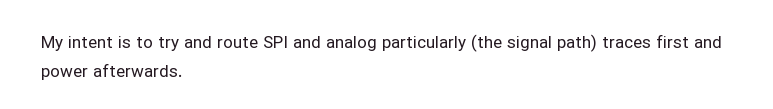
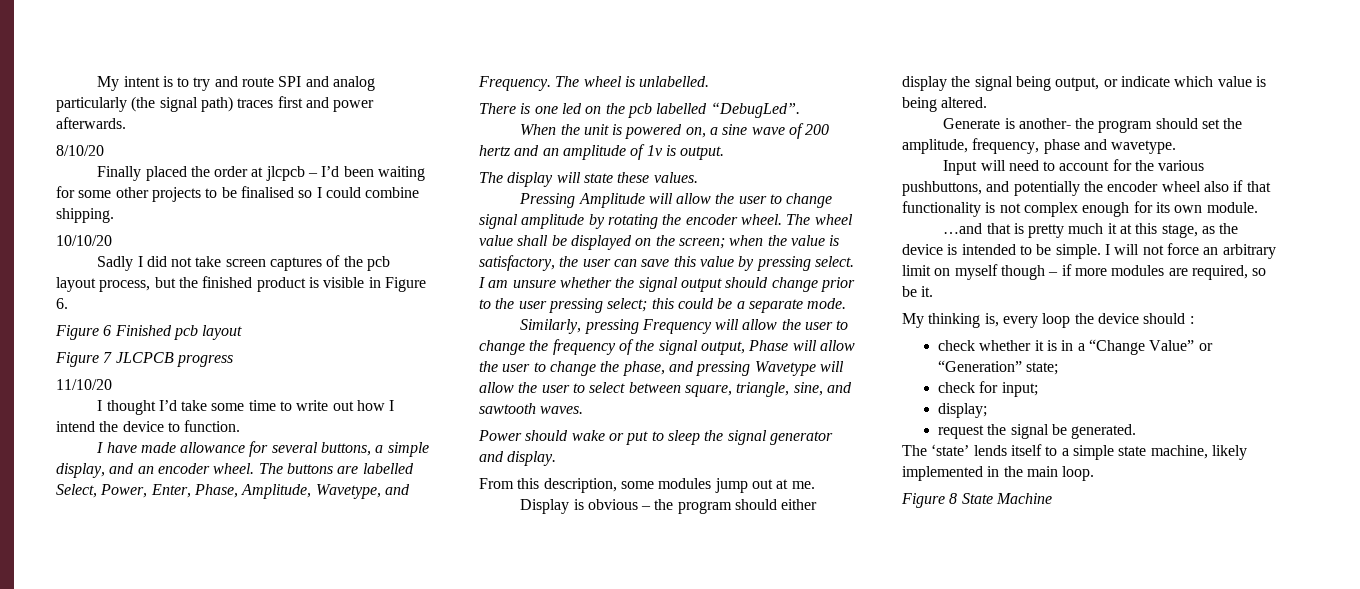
(182, 70) none -> [56,145,104,156] [97,166,426,181] [56,186,420,202] [56,208,114,223] [56,235,112,246] [97,255,391,271] [56,276,426,292] [56,298,68,309] [55,325,243,340] [55,352,233,367] [56,379,112,390] [97,400,395,415] [56,420,241,432] [96,441,429,457] [56,463,414,478] [56,484,410,499] [478,76,710,91] [479,102,800,118] [520,123,830,139] [479,144,725,160] [479,172,698,187] [519,193,833,208] [479,214,853,229] [479,235,840,250] [479,255,854,271] [478,277,855,292] [479,298,847,313] [520,319,849,334] [479,339,855,355] [479,361,844,376] [479,382,852,397] [479,403,584,414] [478,430,833,445] [479,451,557,466] [479,478,815,493] [520,499,818,514] [902,76,1266,91] [902,97,988,112] [943,118,1243,133] [902,138,1177,154] [943,159,1205,175] [902,180,1271,196] [902,201,1258,217] [943,223,1239,238] [902,243,1276,259] [902,264,1267,280] [902,286,934,297] [902,313,1194,328] [938,339,1213,355] [938,360,1059,375] [938,381,1038,397] [938,403,988,418] [938,424,1137,439] [902,444,1247,460] [902,466,1095,481] [901,493,1052,508] // 8/10/20 // Finally placed the order at jlcpcb – I’d been waiting for some other projects to be finalised so I could combine shipping. // 10/10/20 // Sadly I did not take screen captures of the pcb layout process, but the finished product is visible in Figure 6. // Figure 6 Finished pcb layout // Figure 7 JLCPCB progress // 11/10/20 // I thought I’d take some time to write out how I intend the device to function. // I have made allowance for several buttons, a simple display, and an encoder wheel. The buttons are labelled Select, Power, Enter, Phase, Amplitude, Wavetype, and Frequency. The wheel is unlabelled. // There is one led on the pcb labelled “DebugLed”. // When the unit is powered on, a sine wave of 200 hertz and an amplitude of 1v is output. // The display will state these values. // Pressing Amplitude will allow the user to change signal amplitude by rotating the encoder wheel. The wheel value shall be displayed on the screen; when the value is satisfactory, the user can save this value by pressing select. I am unsure whether the signal output should change prior to the user pressing select; this could be a separate mode. // Similarly, pressing Frequency will allow the user to change the frequency of the signal output, Phase will allow the user to change the phase, and pressing Wavetype will allow the user to select between square, triangle, sine, and sawtooth waves. // Power should wake or put to sleep the signal generator and display. // From this description, some modules jump out at me. // Display is obvious – the program should either display the signal being output, or indicate which value is being altered. // Generate is another- the program should set the amplitude, frequency, phase and wavetype. // Input will need to account for the various pushbuttons, and potentially the encoder wheel also if that functionality is not complex enough for its own module. // …and that is pretty much it at this stage, as the device is intended to be simple. I will not force an arbitrary limit on myself though – if more modules are required, so be it. // My thinking is, every loop the device should : // check whether it is in a “Change Value” or “Generation” state; // check for input; // display; // request the signal be generated. // The ‘state’ lends itself to a simple state machine, likely implemented in the main loop. // Figure 8 State Machine

